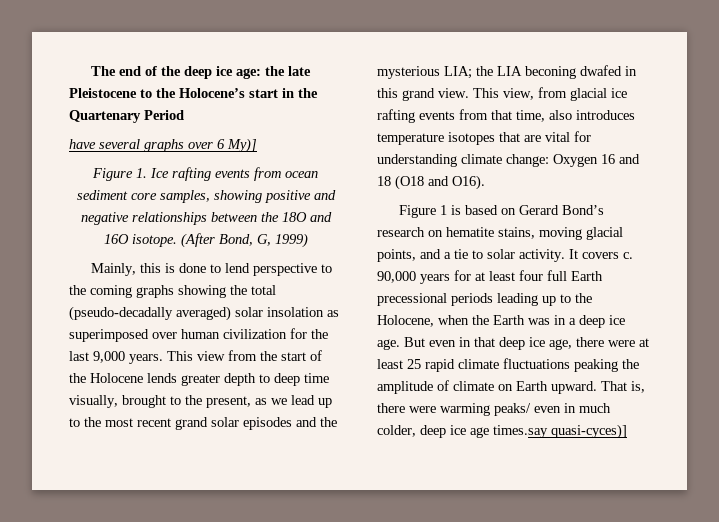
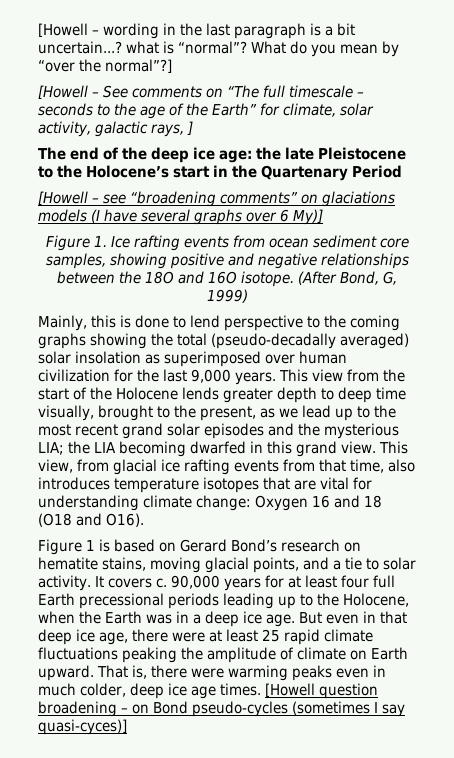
(90, 71) none -> [38,23,355,39] [38,41,399,57] [38,59,172,73] [38,85,364,99] [38,103,374,119] [38,121,193,137] [Howell – wording in the last paragraph is a bit uncertain...? what is “normal”? What do you mean by “over the normal”?] // [Howell – See comments on “The full timescale – seconds to the age of the Earth” for climate, solar activity, galactic rays, ] //
(184, 115) none -> [38,191,395,207] [38,209,100,223] [Howell – see “broadening comments” on glaciations models (I
[525,65,622,79] beconing dwafed -> [119,441,246,457] becoming dwarfed
[494,403,531,416] peaks/ -> [292,665,332,681] peaks
[493,425,548,438] times.say -> [220,683,378,699] [38,701,405,717] times. [Howell question broadening – on Bond pseudo-cycles (sometimes I say

